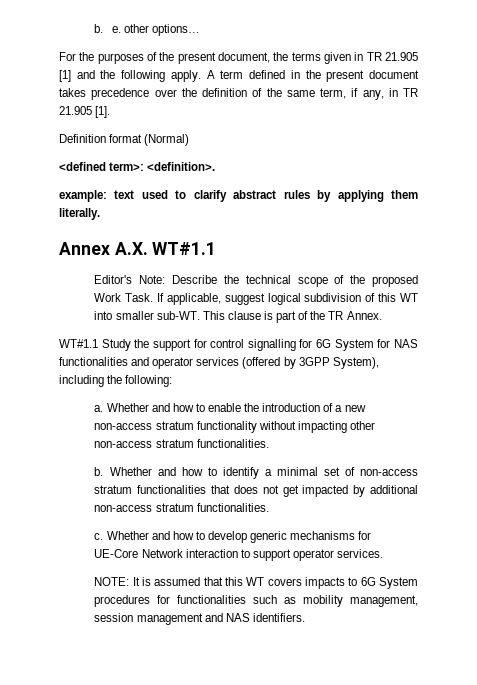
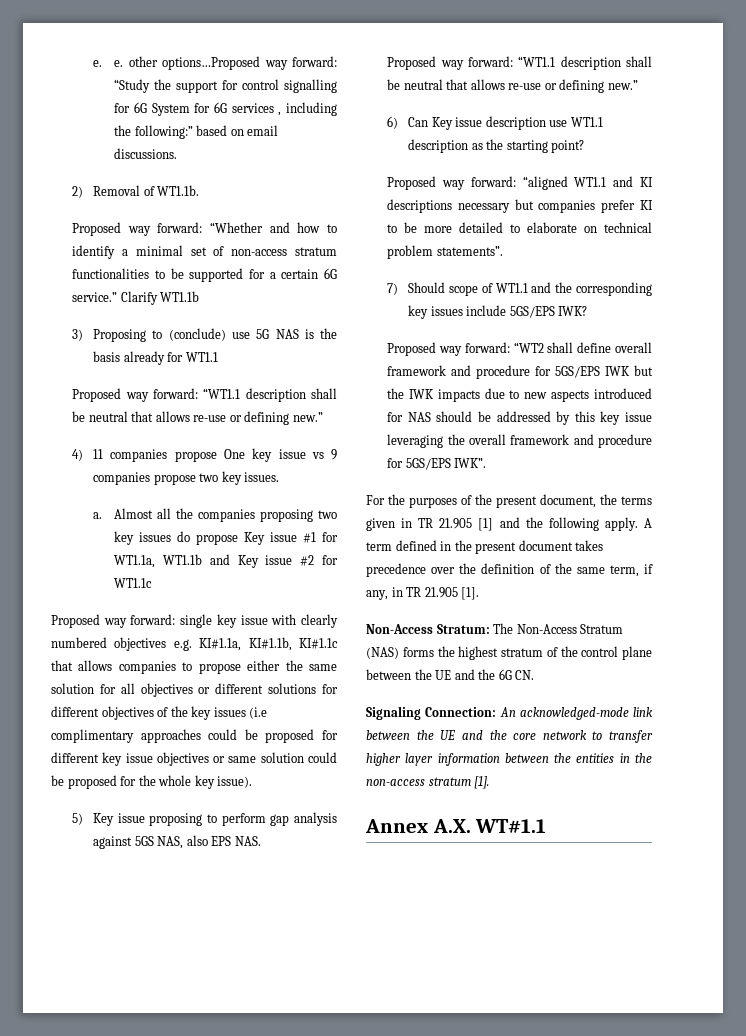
[94,24,104,33] b. -> [93,60,103,67] e.
[152,24,201,36] options… -> [162,56,337,70] [114,79,337,93] [114,102,337,116] [114,125,279,139] [114,148,178,159] [72,185,200,198] [72,222,337,236] [72,245,337,259] [72,268,337,282] [72,291,200,305] [72,328,337,342] [93,351,218,365] [72,388,337,402] [72,411,323,425] [72,448,337,462] [93,471,280,485] [93,508,337,522] [114,531,338,545] [114,554,338,568] [114,578,153,588] [51,614,339,628] [51,637,338,651] [51,660,337,674] [51,683,338,697] [51,706,268,720] [51,729,338,743] [51,752,337,766] [51,775,253,789] [72,812,337,826] [93,835,261,849] [387,56,652,70] [387,79,638,93] [387,116,603,130] [408,139,585,153] [387,176,653,190] [387,199,653,213] [387,222,652,233] [387,245,503,259] [387,282,652,296] [408,305,588,319] [387,342,652,356] [387,365,653,379] [387,388,652,402] [387,411,652,425] [387,434,652,448] [387,458,487,470] options…Proposed way forward: “Study the support for control signalling for 6G System for 6G services , including the following:” based on email discussions. // 2) Removal of WT1.1b. // Proposed way forward: “Whether and how to identify a minimal set of non-access stratum functionalities to be supported for a certain 6G service.” Clarify WT1.1b // 3) Proposing to (conclude) use 5G NAS is the basis already for WT1.1 // Proposed way forward: “WT1.1 description shall be neutral that allows re-use or defining new.” // 4) 11 companies propose One key issue vs 9 companies propose two key issues. // a. Almost all the companies proposing two key issues do propose Key issue #1 for WT1.1a, WT1.1b and Key issue #2 for WT1.1c // Proposed way forward: single key issue with clearly numbered objectives e.g. KI#1.1a, KI#1.1b, KI#1.1c that allows companies to propose either the same solution for all objectives or different solutions for different objectives of the key issues (i.e complimentary approaches could be proposed for different key issue objectives or same solution could be proposed for the whole key issue). // 5) Key issue proposing to perform gap analysis against 5GS NAS, also EPS NAS. // Proposed way forward: “WT1.1 description shall be neutral that allows re-use or defining new.” // 6) Can Key issue description use WT1.1 description as the starting point? // Proposed way forward: “aligned WT1.1 and KI descriptions necessary but companies prefer KI to be more detailed to elaborate on technical problem statements”. // 7) Should scope of WT1.1 and the corresponding key issues include 5GS/EPS IWK? // Proposed way forward: “WT2 shall define overall framework and procedure for 5GS/EPS IWK but the IWK impacts due to new aspects introduced for NAS should be addressed by this key issue leveraging the overall framework and procedure for 5GS/EPS IWK”.
[59,134,190,146] [59,162,216,171] [59,190,419,202] [59,208,100,220] [59,242,217,255] [94,275,418,287] [94,293,418,305] [94,311,382,323] [59,339,418,351] [59,357,379,369] [59,375,173,387] [94,403,366,412] [94,421,375,433] [94,439,269,448] [94,467,419,479] [94,485,418,497] [94,503,269,512] [94,531,372,543] [94,549,384,561] [94,577,419,589] [94,595,418,607] [94,613,305,625] Definition format (Normal) // <defined term>: <definition>. // example: text used to clarify abstract rules by applying them literally. // Annex A.X. WT#1.1 // Editor's Note: Describe the technical scope of the proposed Work Task. If applicable, suggest logical subdivision of this WT into smaller sub-WT. This clause is part of the TR Annex. // WT#1.1 Study the support for control signalling for 6G System for NAS functionalities and operator services (offered by 3GPP System), including the following: // a. Whether and how to enable the introduction of a new non-access stratum functionality without impacting other non-access stratum functionalities. // b. Whether and how to identify a minimal set of non-access stratum functionalities that does not get impacted by additional non-access stratum functionalities. // c. Whether and how to develop generic mechanisms for UE-Core Network interaction to support operator services. // NOTE: It is assumed that this WT covers impacts to 6G System procedures for functionalities such as mobility management, session management and NAS identifiers. -> [366,623,624,634] [366,646,652,660] [366,669,535,680] [366,706,653,720] [366,730,653,743] [366,753,652,766] [366,776,490,789] [365,819,547,833] Non-Access Stratum: The Non-Access Stratum (NAS) forms the highest stratum of the control plane between the UE and the 6G CN. // Signaling Connection: An acknowledged-mode link between the UE and the core network to transfer higher layer information between the entities in the non-access stratum [1]. // Annex A.X. WT#1.1

